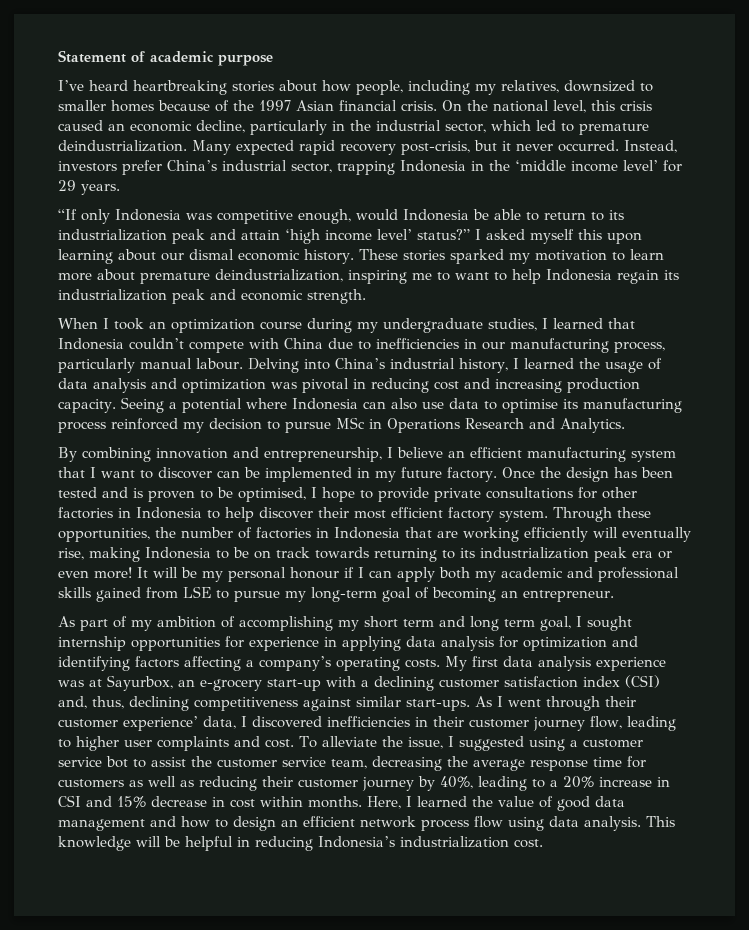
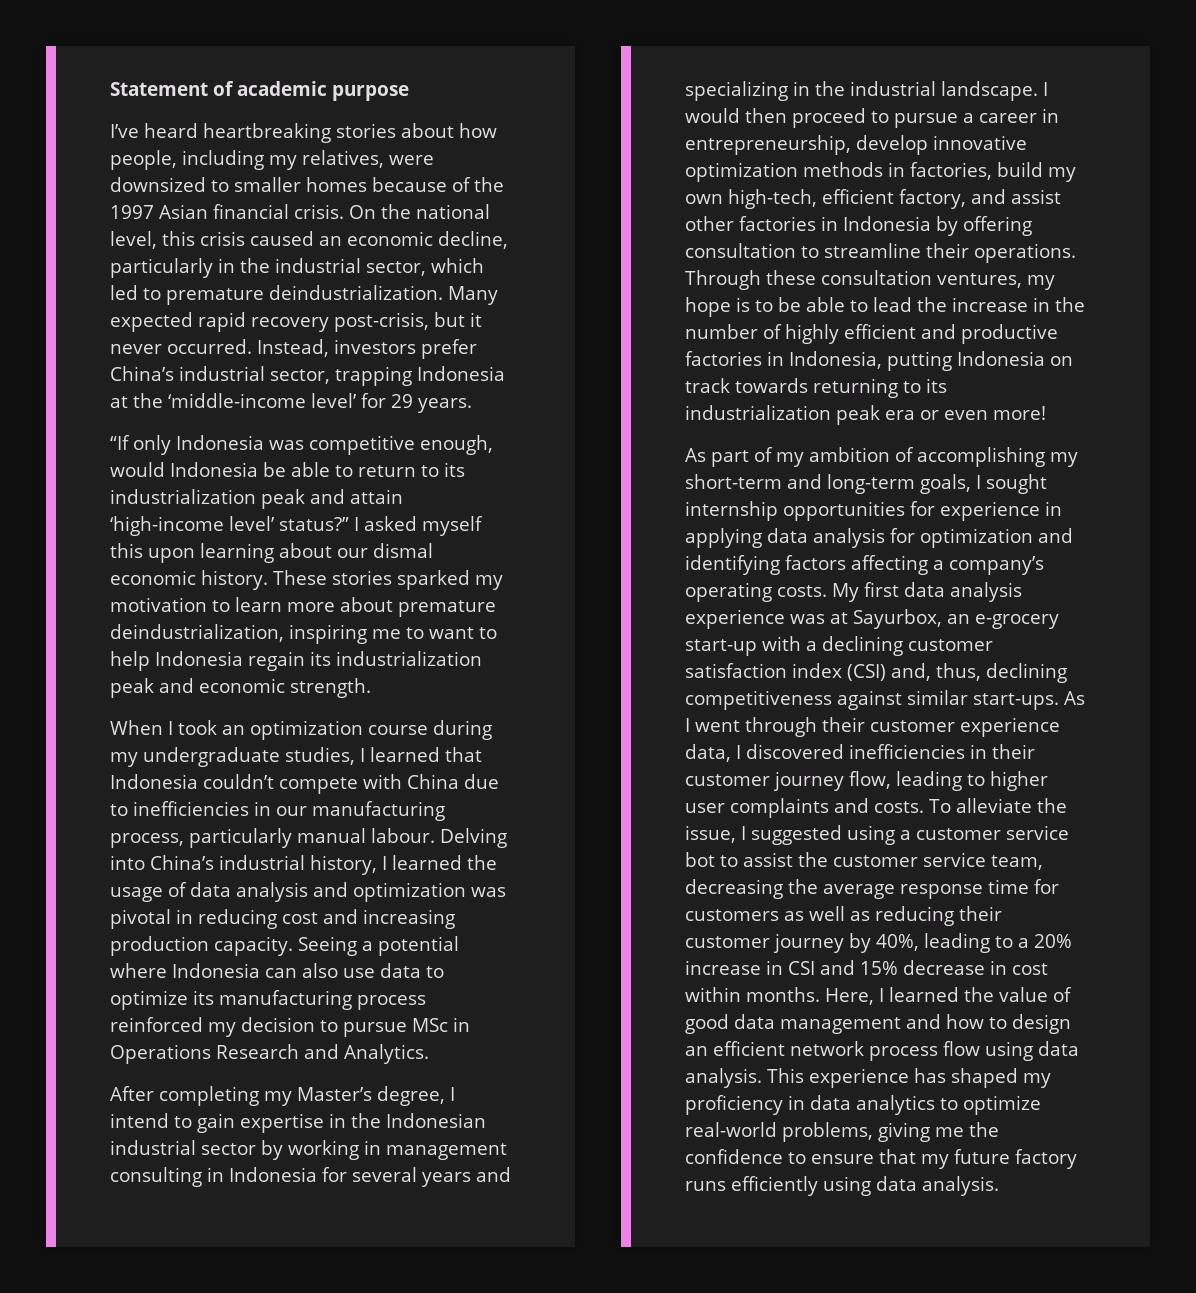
(559, 86) none -> [389,155,434,165] were
[471,160,618,172] in the ‘middle income -> [110,393,306,408] at the ‘middle-income
[285,229,372,244] ‘high income -> [110,516,224,536] ‘high-income
[501,399,558,413] optimise -> [110,990,188,1010] optimize
[58,447,676,462] [58,467,673,482] [58,487,637,502] [58,507,651,522] [58,527,691,542] [58,547,249,562] By combining innovation and entrepreneurship, I believe an efficient manufacturing system that I want to discover can be implemented in my future factory. Once the design has been tested and is proven to be optimised, I hope to provide private consultations for other factories in Indonesia to help discover their most efficient factory system. Through these opportunities, the number of factories in Indonesia that are working efficiently will eventually rise, making Indonesia to be -> [110,1086,456,1106] [110,1113,486,1133] [110,1140,507,1160] [110,1167,511,1187] [685,81,1048,101] [685,108,1059,128] [685,135,1027,155] [685,162,1076,182] [685,189,1061,209] [685,216,1032,236] [685,243,1076,263] [685,270,1055,290] [685,297,1085,317] [685,324,1058,344] [685,351,1045,371] After completing my Master’s degree, I intend to gain expertise in the Indonesian industrial sector by working in management consulting in Indonesia for several years and specializing in the industrial landscape. I would then proceed to pursue a career in entrepreneurship, develop innovative optimization methods in factories, build my own high-tech, efficient factory, and assist other factories in Indonesia by offering consultation to streamline their operations. Through these consultation ventures, my hope is to be able to lead the increase in the number of highly efficient and productive factories in Indonesia, putting Indonesia
[137,567,679,582] [58,586,614,602] It will be my personal honour if I can apply both my academic and professional skills gained from LSE to pursue my long-term goal of becoming an entrepreneur. -> (1046, 413) none
[364,616,571,631] short term and long term goal, -> [685,474,971,494] short-term and long-term goals,
[123,716,198,731] experience’ -> [960,717,1060,737] experience
[265,739,294,748] cost. -> [874,801,924,813] costs.
[58,836,543,851] knowledge will be helpful in reducing Indonesia’s industrialization cost. -> [809,1068,1051,1088] [685,1095,1041,1115] [685,1122,999,1142] [685,1149,1077,1169] [685,1176,999,1196] experience has shaped my proficiency in data analytics to optimize real-world problems, giving me the confidence to ensure that my future factory runs efficiently using data analysis.

